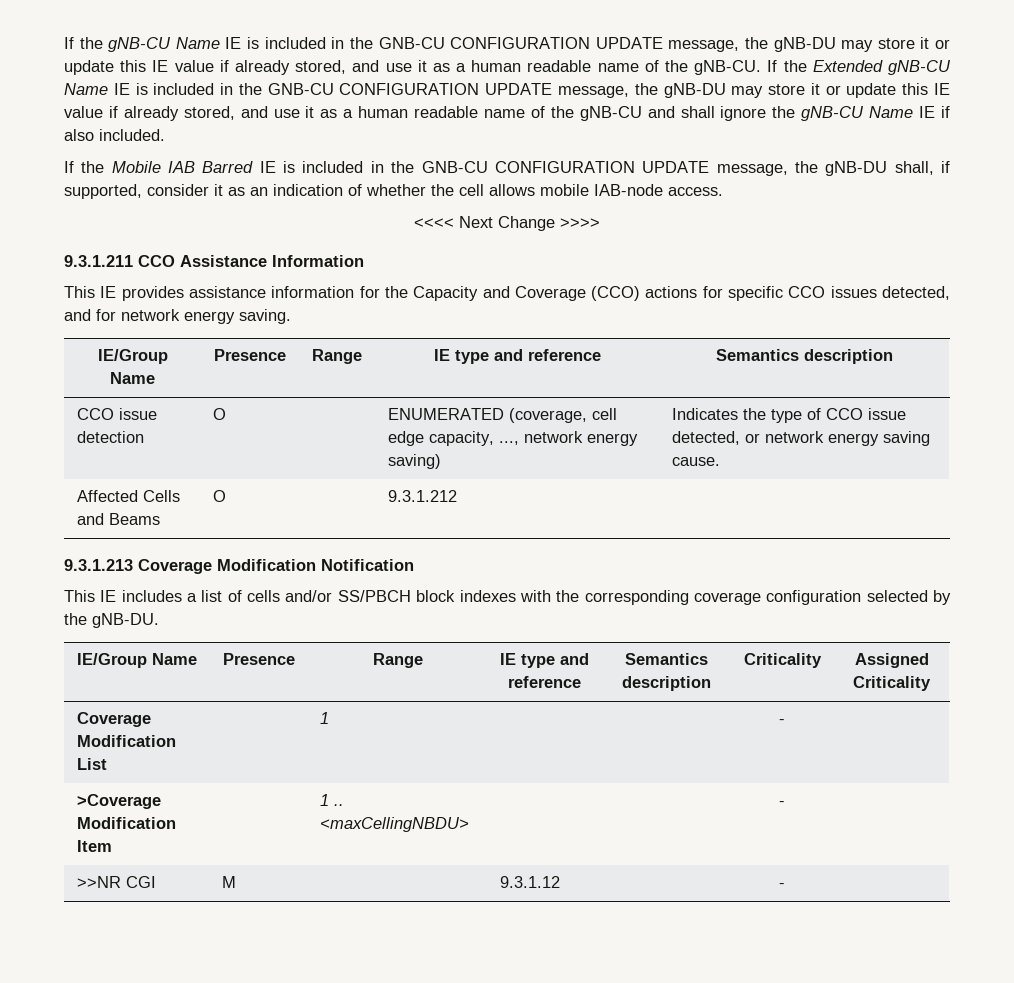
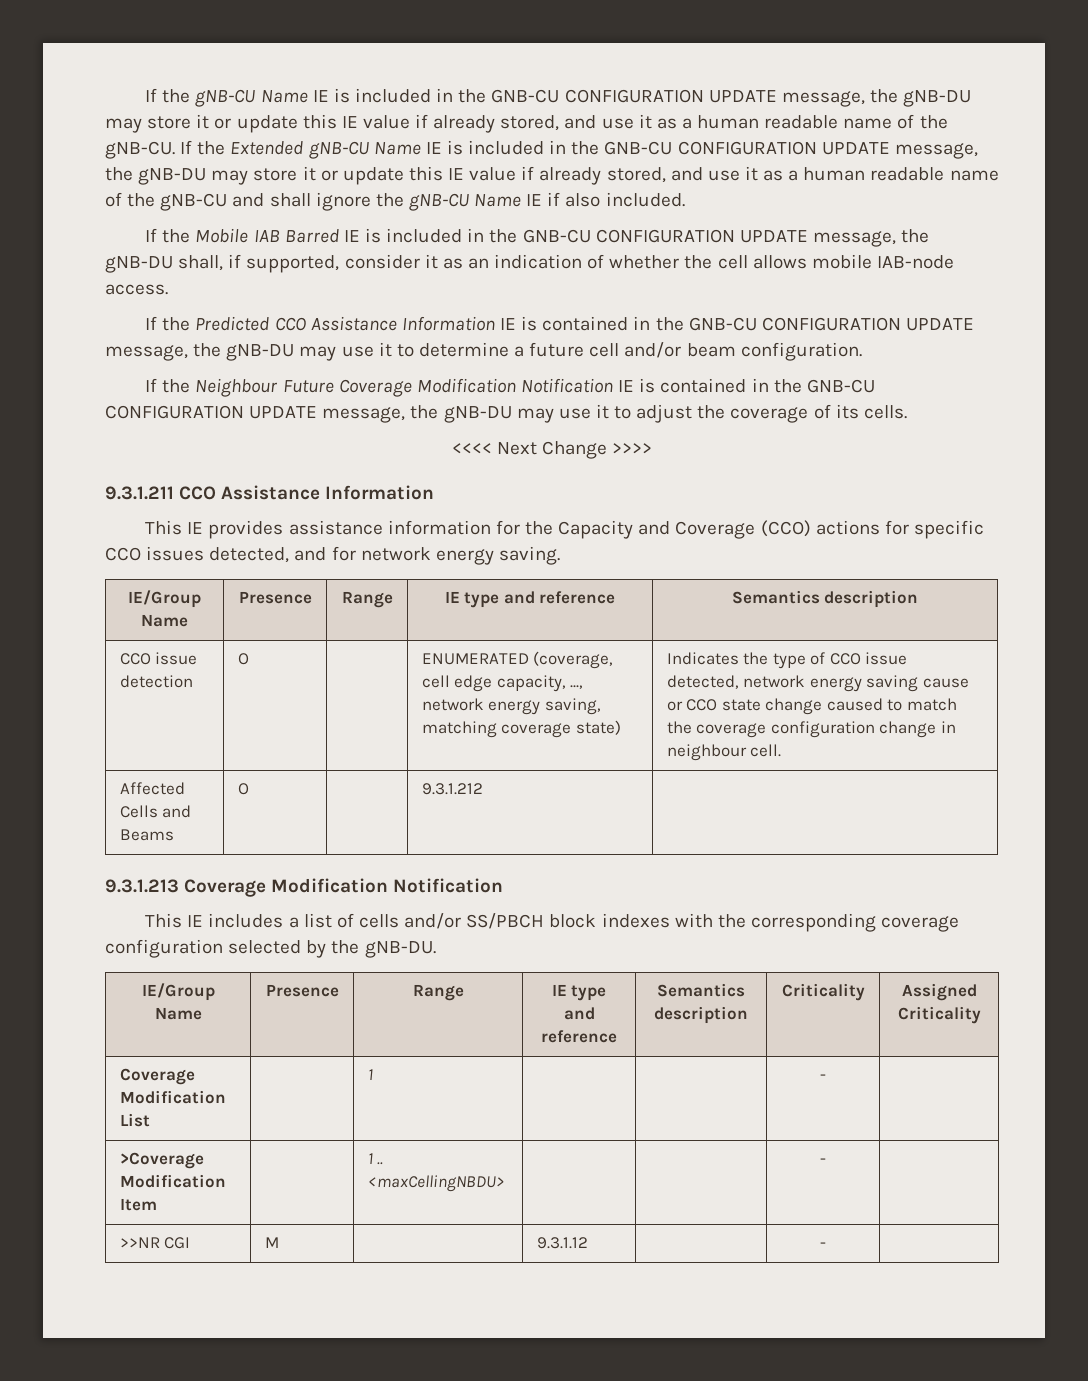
(723, 191) none -> [145,316,974,331] [105,342,862,361] [145,378,875,397] [105,404,907,423] // If the Predicted CCO Assistance Information IE is contained in the GNB-CU CONFIGURATION UPDATE message, the gNB-DU may use it to determine a future cell and/or beam configuration. // If the Neighbour Future Coverage Modification Notification IE is contained in the GNB-CU CONFIGURATION UPDATE message, the gNB-DU may use it to adjust the coverage of its cells.
[387,454,441,469] saving) -> [544,698,601,715] [421,720,621,738] saving, matching coverage state)
[744,433,760,443] or -> (739, 682) none
[671,457,720,466] cause. -> [922,678,969,688] [666,698,958,715] [666,721,956,738] [666,744,782,761] cause or CCO state change caused to match the coverage configuration change in neighbour cell.

